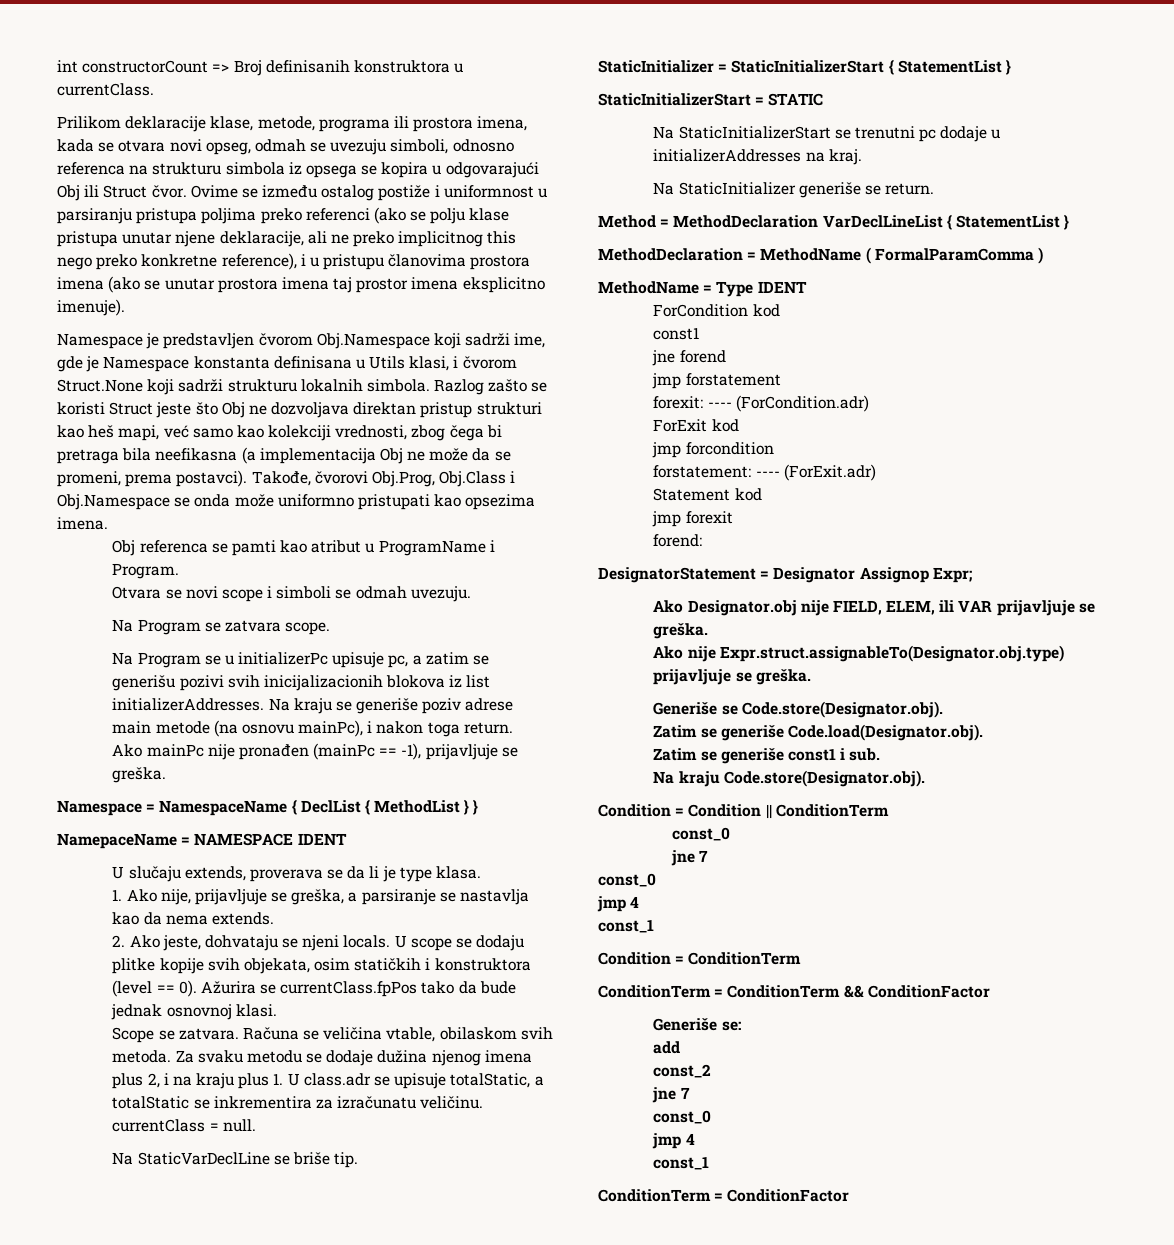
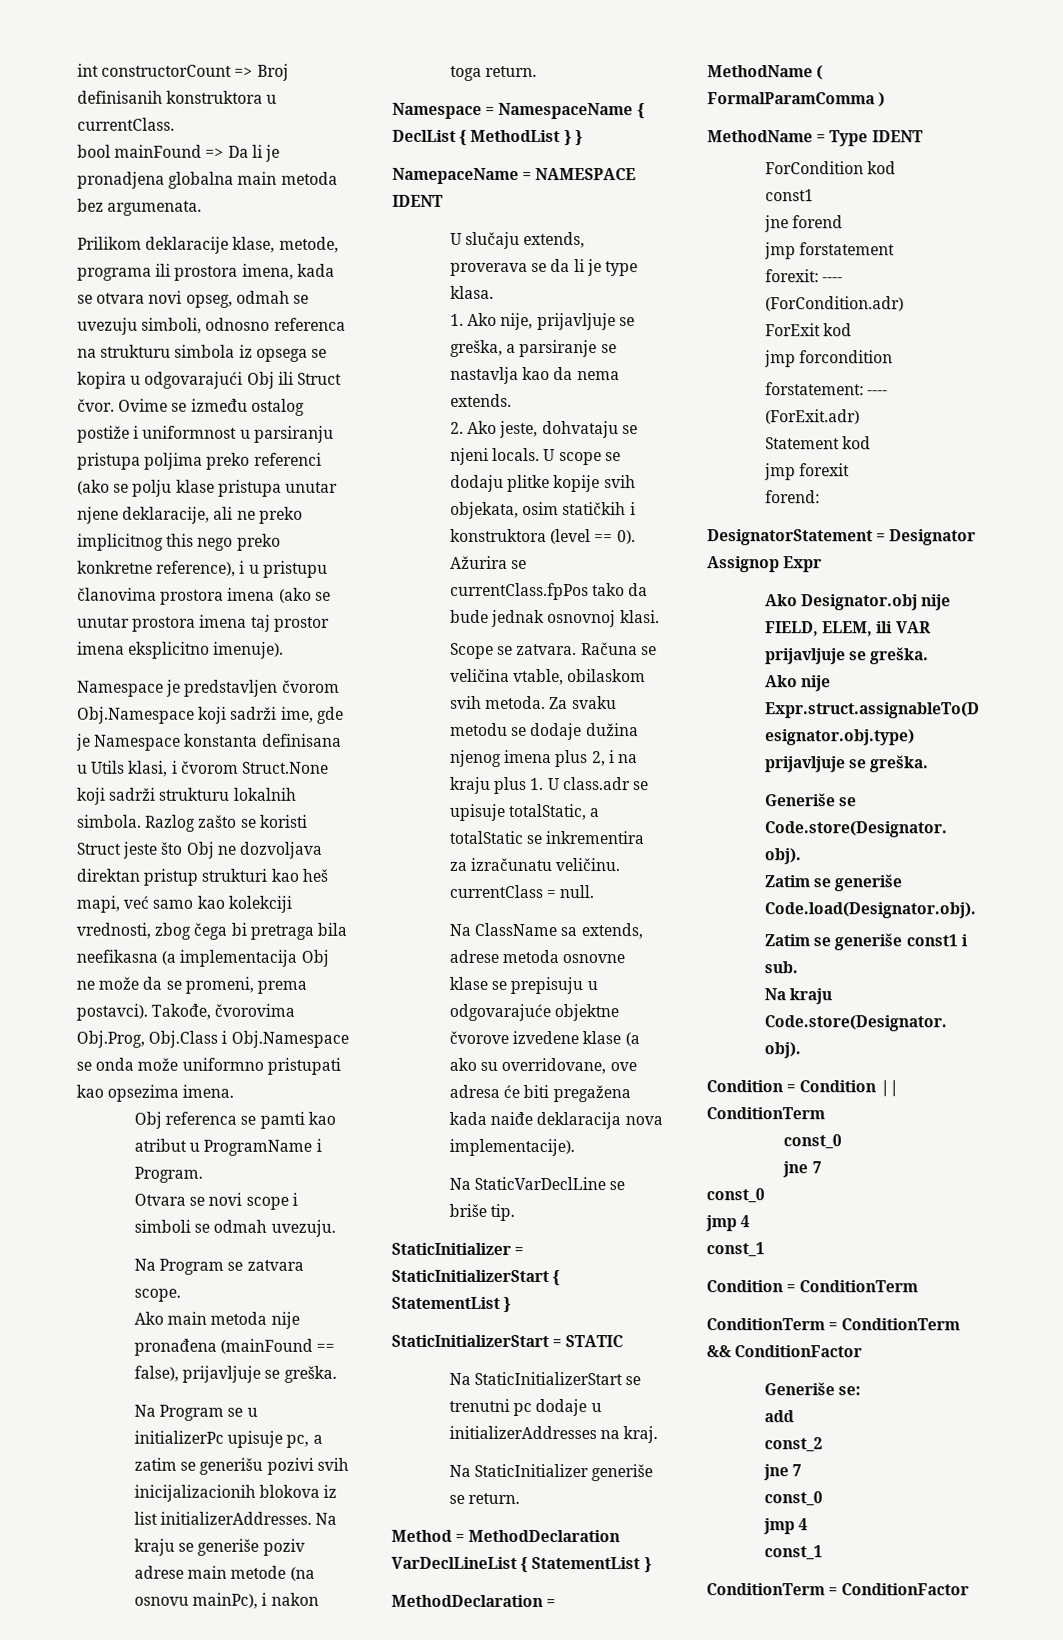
(154, 89) none -> [77,144,280,162] [77,171,338,189] [77,198,203,216] // bool mainFound => Da li je pronadjena globalna main metoda bez argumenata.
[314,471,368,484] čvorovi -> [214,1003,296,1017] čvorovima
(331, 628) none -> [134,1311,300,1329] [134,1338,336,1356] [134,1365,337,1383] // Ako main metoda nije pronađena (mainFound == false), prijavljuje se greška.
[112,743,518,760] [112,767,167,783] // Ako mainPc nije pronađen (mainPc == -1), prijavljuje se greška. -> (538, 71) none
(256, 1125) none -> [449,922,643,940] [449,949,626,964] [449,976,598,995] [449,1003,620,1022] [449,1030,640,1047] [449,1057,637,1075] [449,1084,631,1103] [449,1111,663,1130] [449,1138,576,1157] // Na ClassName sa extends, adrese metoda osnovne klase se prepisuju u odgovarajuće objektne čvorove izvedene klase (a ako su overridovane, ove adresa će biti pregažena kada naiđe deklaracija nova implementacije).
[932,567,972,583] Expr; -> [783,556,823,573] Expr

